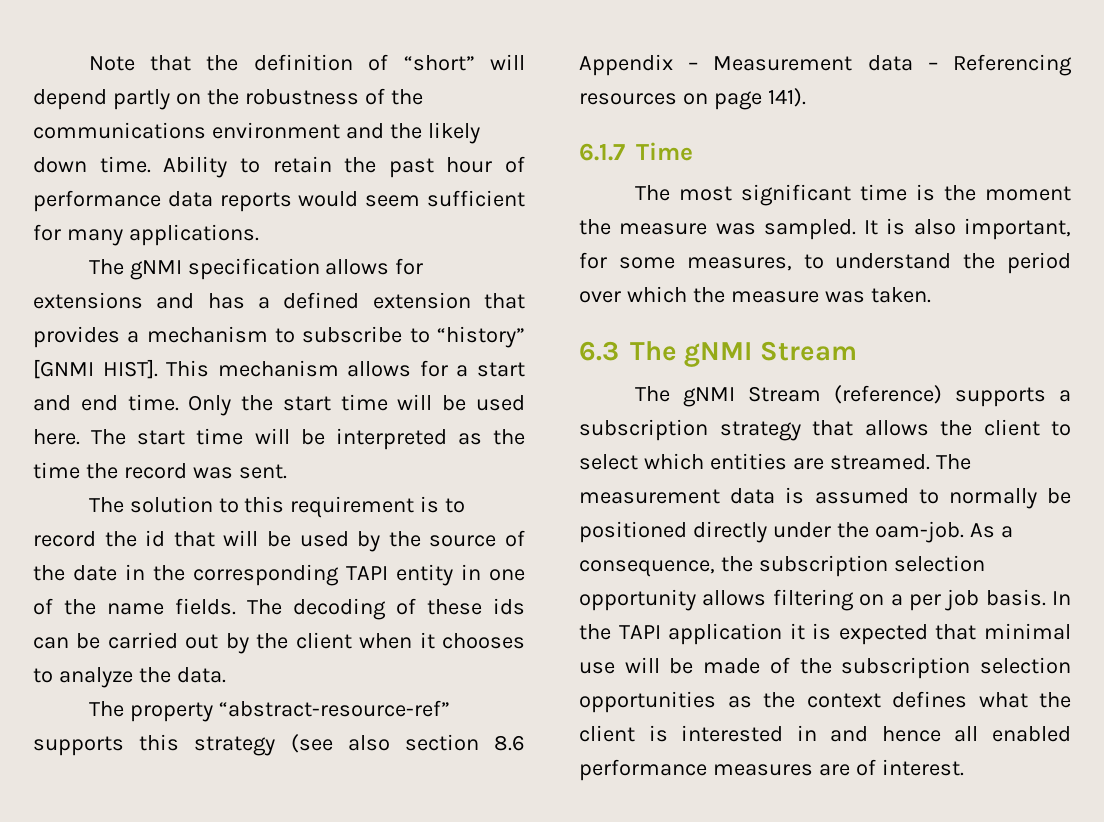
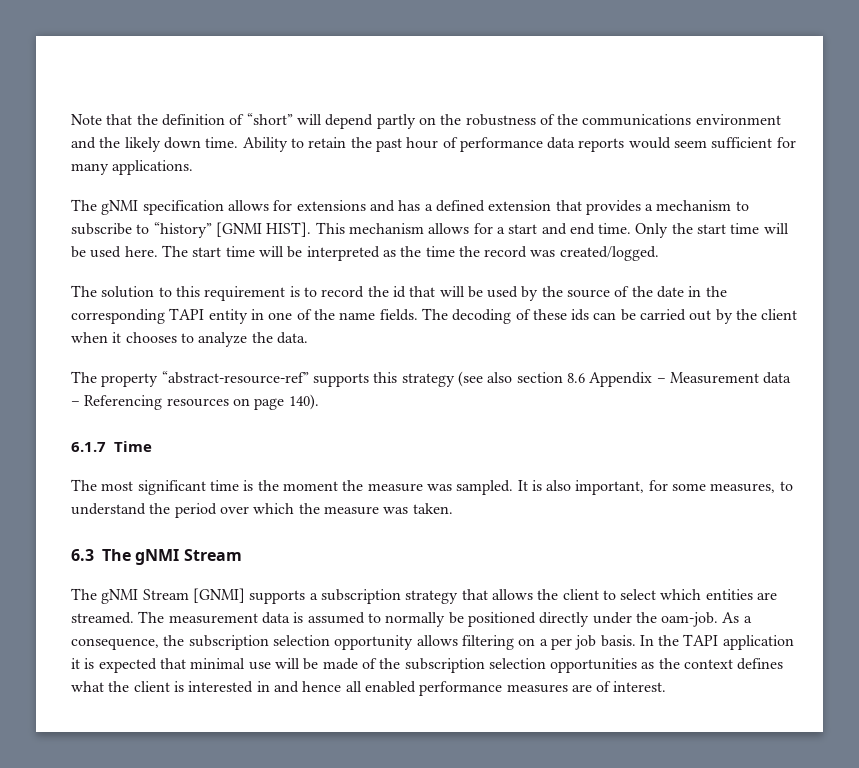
[238,464,287,479] sent. -> [559,246,659,261] created/logged.
[767,88,806,107] 141). -> [288,394,319,410] 140).
[833,385,942,404] (reference) -> [192,588,245,603] [GNMI]

